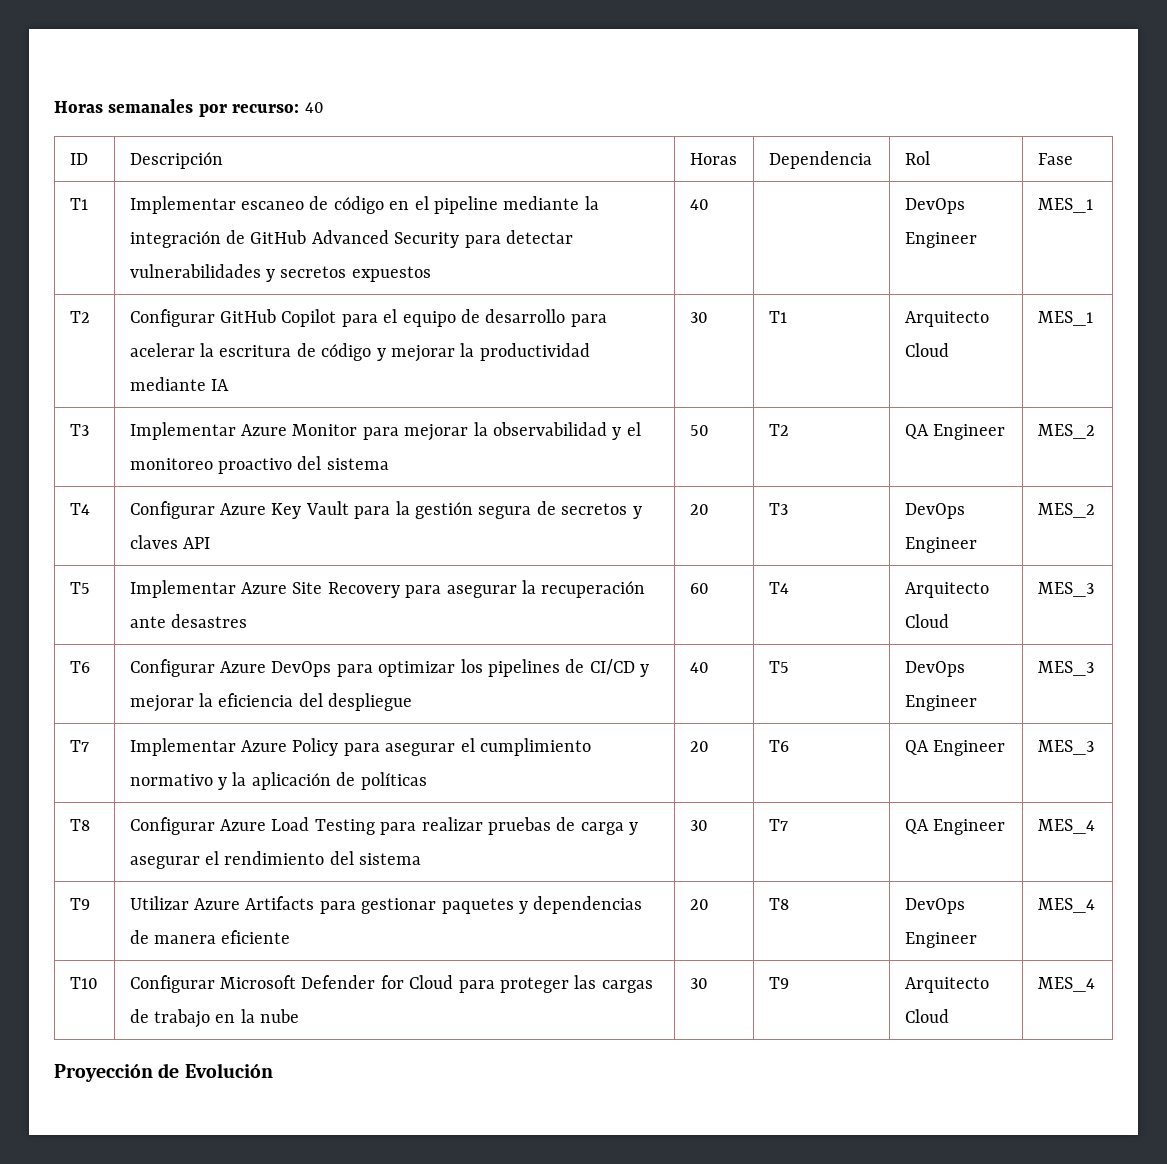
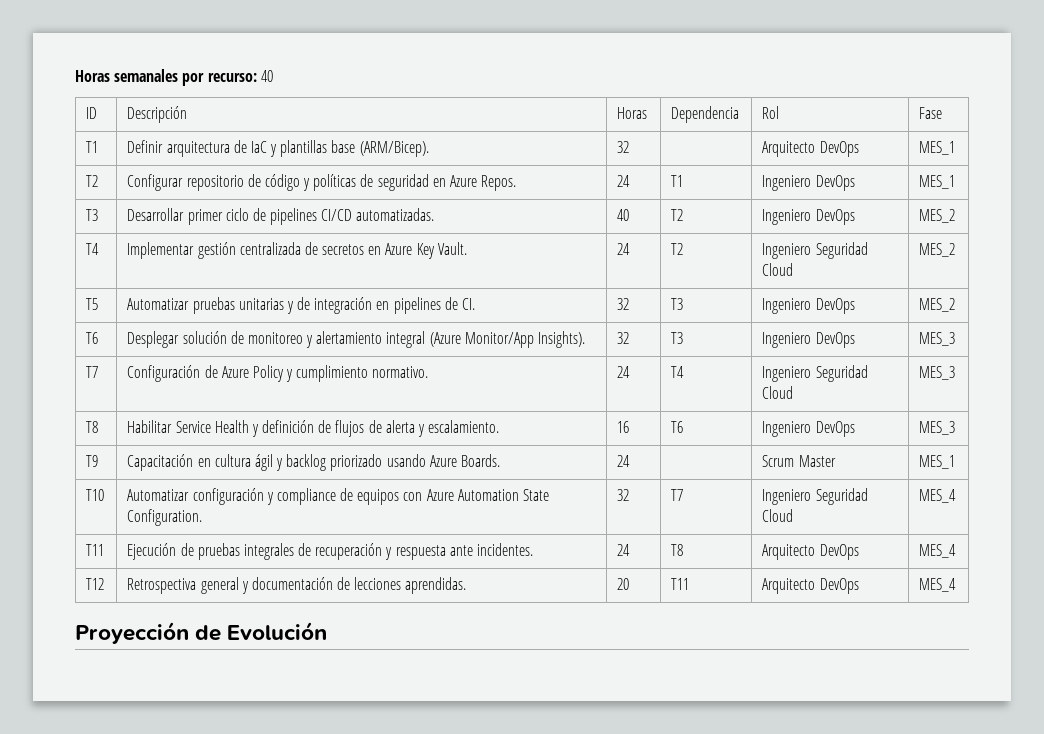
[129,196,599,214] [129,230,574,248] [129,264,431,282] [689,199,709,210] [904,198,965,214] [904,232,977,248] Implementar escaneo de código en el pipeline mediante la integración de GitHub Advanced Security para detectar vulnerabilidades y secretos expuestos | 40 | | DevOps Engineer -> [127,140,429,157] [617,141,630,153] [762,141,859,157] Definir arquitectura de IaC y plantillas base (ARM/Bicep). | 32 | | Arquitecto DevOps
[220,309,607,327] [129,343,590,362] [129,377,230,391] [689,312,708,323] [768,311,787,323] [904,311,989,327] [904,343,949,357] GitHub Copilot para el equipo de desarrollo para acelerar la escritura de código y mejorar la productividad mediante IA | 30 | T1 | Arquitecto Cloud -> [186,174,517,191] [617,175,631,187] [671,175,684,187] [762,175,855,191] repositorio de código y políticas de seguridad en Azure Repos. | 24 | T1 | Ingeniero DevOps
[129,422,641,441] [129,456,389,474] [689,425,709,436] [768,424,789,436] [904,424,1006,440] Implementar Azure Monitor para mejorar la observabilidad y el monitoreo proactivo del sistema | 50 | T2 | QA Engineer -> [127,208,435,225] [617,209,630,221] [671,209,684,221] [762,209,855,225] Desarrollar primer ciclo de pipelines CI/CD automatizadas. | 40 | T2 | Ingeniero DevOps
[129,501,642,519] [129,535,211,549] [689,504,709,515] [768,503,788,515] [904,503,965,519] [904,537,977,553] [1037,503,1095,518] [69,582,90,594] [129,580,646,598] [129,614,248,628] [689,583,709,594] [768,582,789,594] [904,582,989,598] [904,614,949,628] [1037,582,1094,597] [69,661,90,673] [129,659,650,677] [129,693,413,712] [689,662,709,673] [768,661,789,673] [904,661,965,677] [904,695,977,711] [1037,661,1094,676] [69,740,89,752] [129,738,592,756] [129,772,427,790] [689,741,709,752] [768,740,789,752] [904,740,1006,756] [1037,740,1094,755] [69,819,90,831] [129,817,639,835] [129,851,422,869] [689,820,708,831] [768,819,788,831] [904,819,1006,835] [1037,819,1095,834] [69,898,90,910] [129,896,643,914] [129,930,291,944] [689,899,709,910] [768,898,789,910] [904,898,965,914] [904,932,977,948] [1037,898,1095,913] [69,977,98,989] [129,975,653,993] [129,1009,300,1028] [689,978,708,989] [768,977,789,989] [904,977,989,993] [904,1009,949,1023] Configurar Azure Key Vault para la gestión segura de secretos y claves API | 20 | T3 | DevOps Engineer | MES_2 // T5 | Implementar Azure Site Recovery para asegurar la recuperación ante desastres | 60 | T4 | Arquitecto Cloud | MES_3 // T6 | Configurar Azure DevOps para optimizar los pipelines de CI/CD y mejorar la eficiencia del despliegue | 40 | T5 | DevOps Engineer | MES_3 // T7 | Implementar Azure Policy para asegurar el cumplimiento normativo y la aplicación de políticas | 20 | T6 | QA Engineer | MES_3 // T8 | Configurar Azure Load Testing para realizar pruebas de carga y asegurar el rendimiento del sistema | 30 | T7 | QA Engineer | MES_4 // T9 | Utilizar Azure Artifacts para gestionar paquetes y dependencias de manera eficiente | 20 | T8 | DevOps Engineer | MES_4 // T10 | Configurar Microsoft Defender for Cloud para proteger las cargas de trabajo en la nube | 30 | T9 | Arquitecto Cloud -> [127,242,467,259] [617,243,631,255] [671,243,684,255] [762,242,868,259] [762,263,794,276] [919,243,956,257] [86,298,99,310] [127,297,475,314] [617,298,630,310] [671,298,684,310] [762,298,855,314] [919,298,956,312] [86,332,99,344] [127,331,585,348] [617,332,630,344] [671,332,684,344] [762,332,855,348] [919,332,956,346] [86,366,99,378] [127,365,429,382] [617,366,631,378] [671,366,685,378] [762,365,868,382] [762,386,794,399] [919,366,956,380] [86,421,99,433] [127,420,500,437] [617,421,630,433] [671,421,684,433] [762,421,855,437] [919,421,956,435] [86,455,99,467] [127,454,500,471] [617,455,631,467] [762,455,836,467] [919,455,956,469] [86,489,105,501] [127,488,549,505] [127,509,203,526] [617,489,630,501] [671,489,684,501] [762,488,868,505] [762,509,794,522] [919,489,957,503] [86,544,105,556] [127,543,533,560] [617,544,631,556] [671,544,684,556] [762,544,859,560] [919,544,957,558] [86,578,105,590] [127,577,467,594] [617,578,630,590] [671,578,690,590] [762,578,859,594] Implementar gestión centralizada de secretos en Azure Key Vault. | 24 | T2 | Ingeniero Seguridad Cloud | MES_2 // T5 | Automatizar pruebas unitarias y de integración en pipelines de CI. | 32 | T3 | Ingeniero DevOps | MES_2 // T6 | Desplegar solución de monitoreo y alertamiento integral (Azure Monitor/App Insights). | 32 | T3 | Ingeniero DevOps | MES_3 // T7 | Configuración de Azure Policy y cumplimiento normativo. | 24 | T4 | Ingeniero Seguridad Cloud | MES_3 // T8 | Habilitar Service Health y definición de flujos de alerta y escalamiento. | 16 | T6 | Ingeniero DevOps | MES_3 // T9 | Capacitación en cultura ágil y backlog priorizado usando Azure Boards. | 24 | | Scrum Master | MES_1 // T10 | Automatizar configuración y compliance de equipos con Azure Automation State Configuration. | 32 | T7 | Ingeniero Seguridad Cloud | MES_4 // T11 | Ejecución de pruebas integrales de recuperación y respuesta ante incidentes. | 24 | T8 | Arquitecto DevOps | MES_4 // T12 | Retrospectiva general y documentación de lecciones aprendidas. | 20 | T11 | Arquitecto DevOps

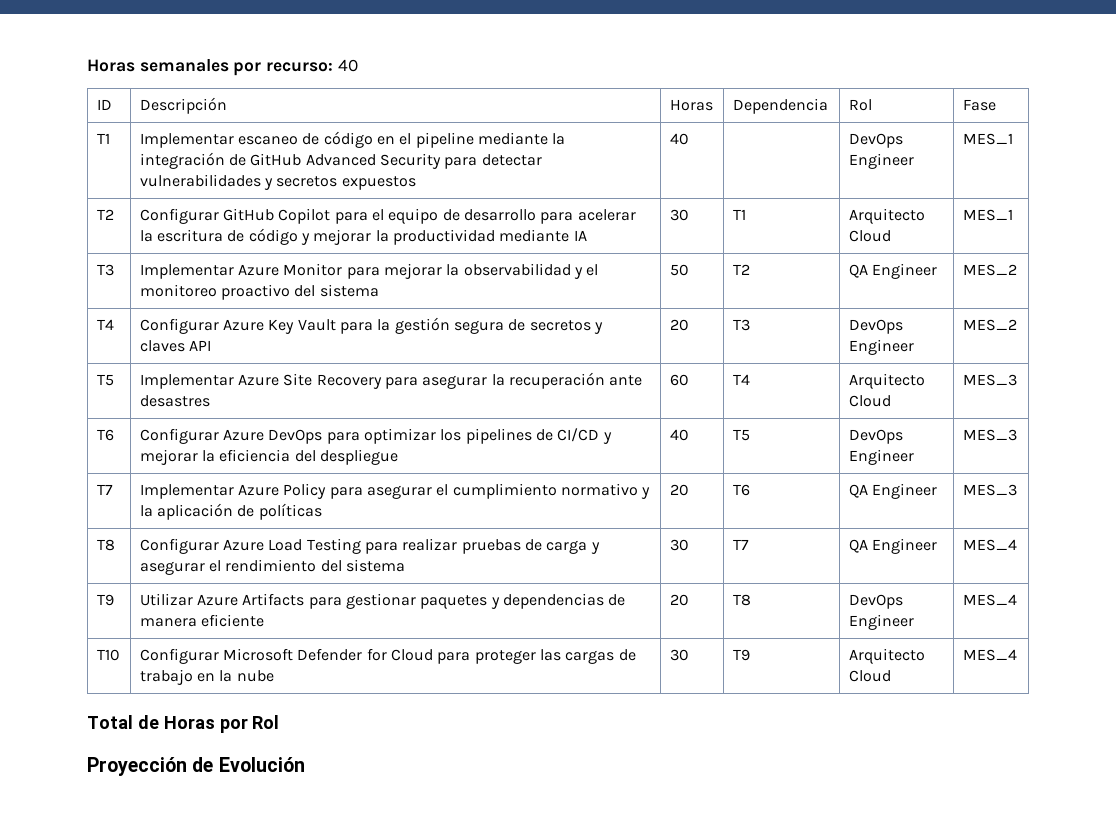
[127,140,429,157] [617,141,630,153] [762,141,859,157] Definir arquitectura de IaC y plantillas base (ARM/Bicep). | 32 | | Arquitecto DevOps -> [139,131,566,148] [139,152,542,169] [139,174,416,190] [669,133,689,145] [848,133,903,148] [848,153,914,169] Implementar escaneo de código en el pipeline mediante la integración de GitHub Advanced Security para detectar vulnerabilidades y secretos expuestos | 40 | | DevOps Engineer
[186,174,517,191] [617,175,631,187] [671,175,684,187] [762,175,855,191] repositorio de código y políticas de seguridad en Azure Repos. | 24 | T1 | Ingeniero DevOps -> [223,208,636,224] [139,228,587,245] [669,209,689,221] [732,209,746,220] [848,208,925,224] [848,230,891,242] GitHub Copilot para el equipo de desarrollo para acelerar la escritura de código y mejorar la productividad mediante IA | 30 | T1 | Arquitecto Cloud
[127,208,435,225] [617,209,630,221] [671,209,684,221] [762,209,855,225] Desarrollar primer ciclo de pipelines CI/CD automatizadas. | 40 | T2 | Ingeniero DevOps -> [139,263,599,279] [139,284,379,300] [669,264,689,276] [732,264,750,275] [848,263,938,279] Implementar Azure Monitor para mejorar la observabilidad y el monitoreo proactivo del sistema | 50 | T2 | QA Engineer
[127,242,467,259] [617,243,631,255] [671,243,684,255] [762,242,868,259] [762,263,794,276] [919,243,956,257] [86,298,99,310] [127,297,475,314] [617,298,630,310] [671,298,684,310] [762,298,855,314] [919,298,956,312] [86,332,99,344] [127,331,585,348] [617,332,630,344] [671,332,684,344] [762,332,855,348] Implementar gestión centralizada de secretos en Azure Key Vault. | 24 | T2 | Ingeniero Seguridad Cloud | MES_2 // T5 | Automatizar pruebas unitarias y de integración en pipelines de CI. | 32 | T3 | Ingeniero DevOps | MES_2 // T6 | Desplegar solución de monitoreo y alertamiento integral (Azure Monitor/App Insights). | 32 | T3 | Ingeniero DevOps -> [139,317,604,334] [139,340,212,352] [669,319,689,331] [732,319,750,331] [848,319,903,334] [848,339,914,355] [962,319,1017,331] [96,374,114,386] [139,372,643,389] [139,395,210,407] [669,374,689,386] [732,374,750,385] [848,373,925,389] [848,395,891,407] [962,374,1017,386] [96,429,114,441] [139,428,612,444] [139,449,399,465] [669,429,689,441] [732,429,750,441] [848,429,903,444] [848,449,914,465] Configurar Azure Key Vault para la gestión segura de secretos y claves API | 20 | T3 | DevOps Engineer | MES_2 // T5 | Implementar Azure Site Recovery para asegurar la recuperación ante desastres | 60 | T4 | Arquitecto Cloud | MES_3 // T6 | Configurar Azure DevOps para optimizar los pipelines de CI/CD y mejorar la eficiencia del despliegue | 40 | T5 | DevOps Engineer
[127,365,429,382] [617,366,631,378] [671,366,685,378] [762,365,868,382] [762,386,794,399] [919,366,956,380] [86,421,99,433] [127,420,500,437] [617,421,630,433] [671,421,684,433] [762,421,855,437] [919,421,956,435] [86,455,99,467] [127,454,500,471] [617,455,631,467] [762,455,836,467] [919,455,956,469] [86,489,105,501] [127,488,549,505] [127,509,203,526] [617,489,630,501] [671,489,684,501] [762,488,868,505] [762,509,794,522] [919,489,957,503] [86,544,105,556] [127,543,533,560] [617,544,631,556] [671,544,684,556] [762,544,859,560] [919,544,957,558] [86,578,105,590] [127,577,467,594] [617,578,630,590] [671,578,690,590] [762,578,859,594] [919,578,957,592] Configuración de Azure Policy y cumplimiento normativo. | 24 | T4 | Ingeniero Seguridad Cloud | MES_3 // T8 | Habilitar Service Health y definición de flujos de alerta y escalamiento. | 16 | T6 | Ingeniero DevOps | MES_3 // T9 | Capacitación en cultura ágil y backlog priorizado usando Azure Boards. | 24 | | Scrum Master | MES_1 // T10 | Automatizar configuración y compliance de equipos con Azure Automation State Configuration. | 32 | T7 | Ingeniero Seguridad Cloud | MES_4 // T11 | Ejecución de pruebas integrales de recuperación y respuesta ante incidentes. | 24 | T8 | Arquitecto DevOps | MES_4 // T12 | Retrospectiva general y documentación de lecciones aprendidas. | 20 | T11 | Arquitecto DevOps | MES_4 -> [139,483,651,499] [139,503,322,520] [669,484,689,496] [732,484,750,496] [848,483,938,499] [962,484,1017,496] [96,539,115,551] [139,538,600,554] [139,559,406,575] [669,539,689,551] [732,539,749,550] [848,538,938,554] [962,539,1017,551] [96,594,114,606] [139,593,626,609] [139,614,265,627] [669,594,689,606] [732,594,751,606] [848,594,903,609] [848,614,914,630] [962,594,1017,606] [96,649,120,661] [139,648,636,664] [139,669,274,685] [669,649,689,661] [732,649,750,661] [848,648,925,664] [848,670,891,682] [962,649,1017,661] [87,715,280,733] Implementar Azure Policy para asegurar el cumplimiento normativo y la aplicación de políticas | 20 | T6 | QA Engineer | MES_3 // T8 | Configurar Azure Load Testing para realizar pruebas de carga y asegurar el rendimiento del sistema | 30 | T7 | QA Engineer | MES_4 // T9 | Utilizar Azure Artifacts para gestionar paquetes y dependencias de manera eficiente | 20 | T8 | DevOps Engineer | MES_4 // T10 | Configurar Microsoft Defender for Cloud para proteger las cargas de trabajo en la nube | 30 | T9 | Arquitecto Cloud | MES_4 // Total de Horas por Rol

